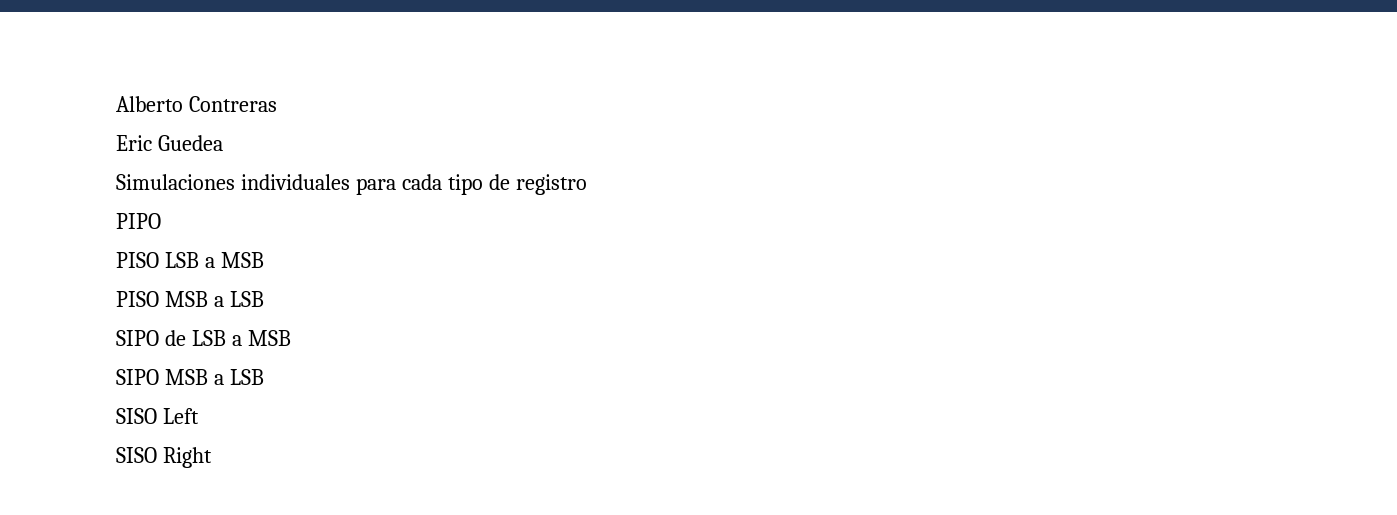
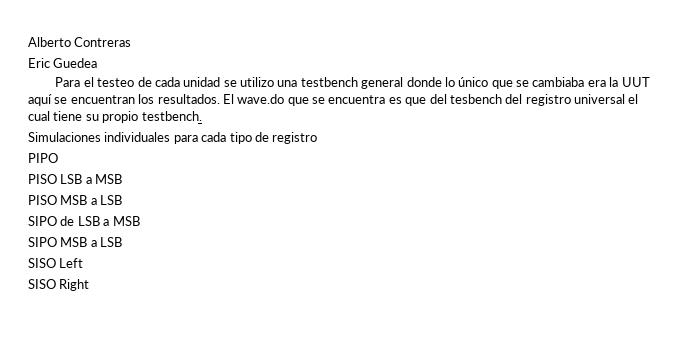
(223, 143) none -> [55,77,650,89] [28,94,639,106] [28,111,202,123] // Para el testeo de cada unidad se utilizo una testbench general donde lo único que se cambiaba era la UUT aquí se encuentran los resultados. El wave.do que se encuentra es que del tesbench del registro universal el cual tiene su propio testbench.

